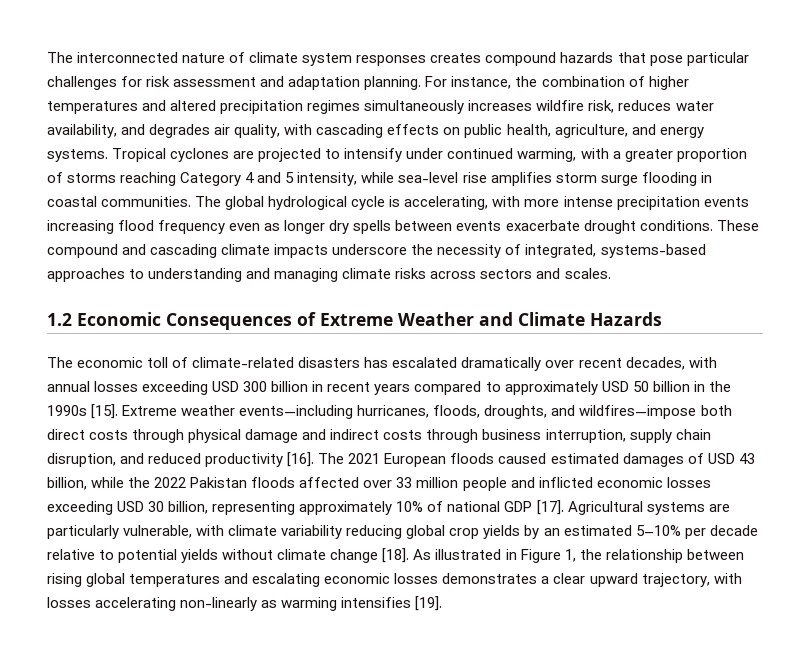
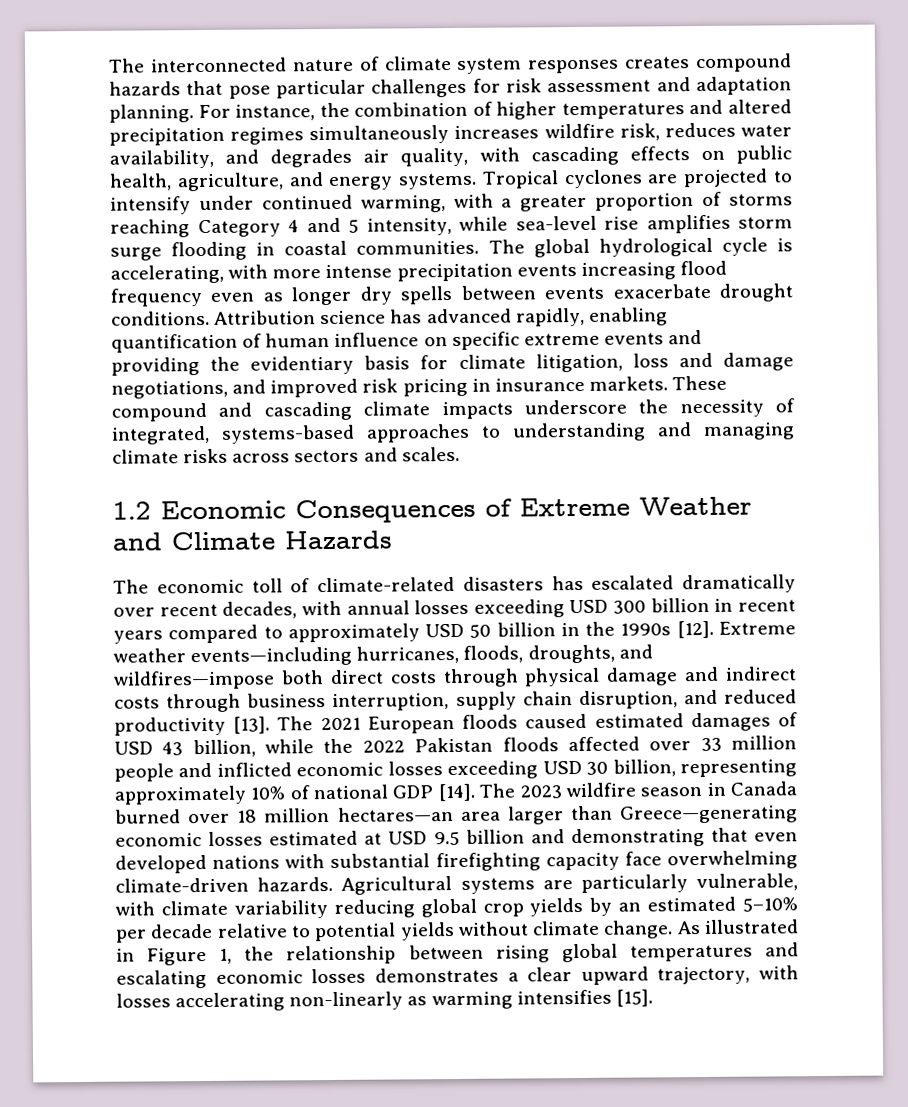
(713, 225) none -> [214,307,668,327] [111,330,703,353] [111,352,795,376] [111,376,668,399] Attribution science has advanced rapidly, enabling quantification of human influence on specific extreme events and providing the evidentiary basis for climate litigation, loss and damage negotiations, and improved risk pricing in insurance markets.
[91,404,119,419] [15]. -> [676,620,714,639] [12].
[287,452,315,467] [16]. -> [233,716,271,734] [13].
[536,500,564,515] [17]. -> [437,781,798,802] [115,805,798,825] [115,827,799,848] [115,850,798,874] [115,876,334,893] [14]. The 2023 wildfire season in Canada burned over 18 million hectares—an area larger than Greece—generating economic losses estimated at USD 9.5 billion and demonstrating that even developed nations with substantial firefighting capacity face overwhelming climate-driven hazards.
[330,548,410,563] change [18]. -> [603,920,674,939] change.
[415,596,443,611] [19]. -> [615,989,653,1007] [15].

